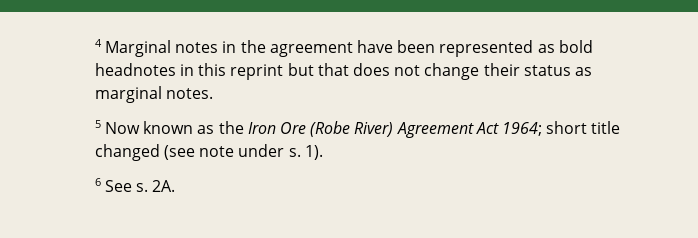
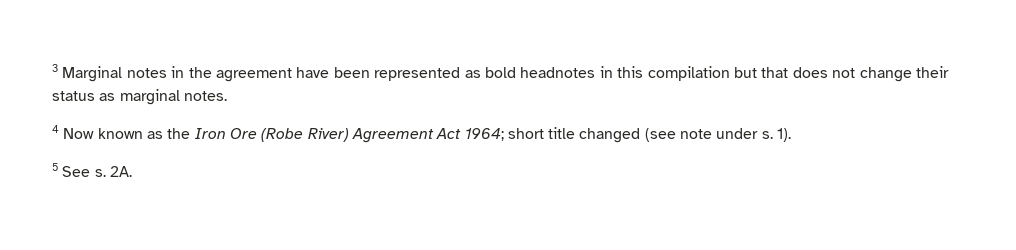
[94,39,102,47] 4 -> [52,64,59,72] 3
[230,64,284,80] reprint -> [647,66,730,81] compilation
[94,120,101,128] 5 -> [52,125,60,133] 4
[94,178,101,186] 6 -> [52,163,59,171] 5

